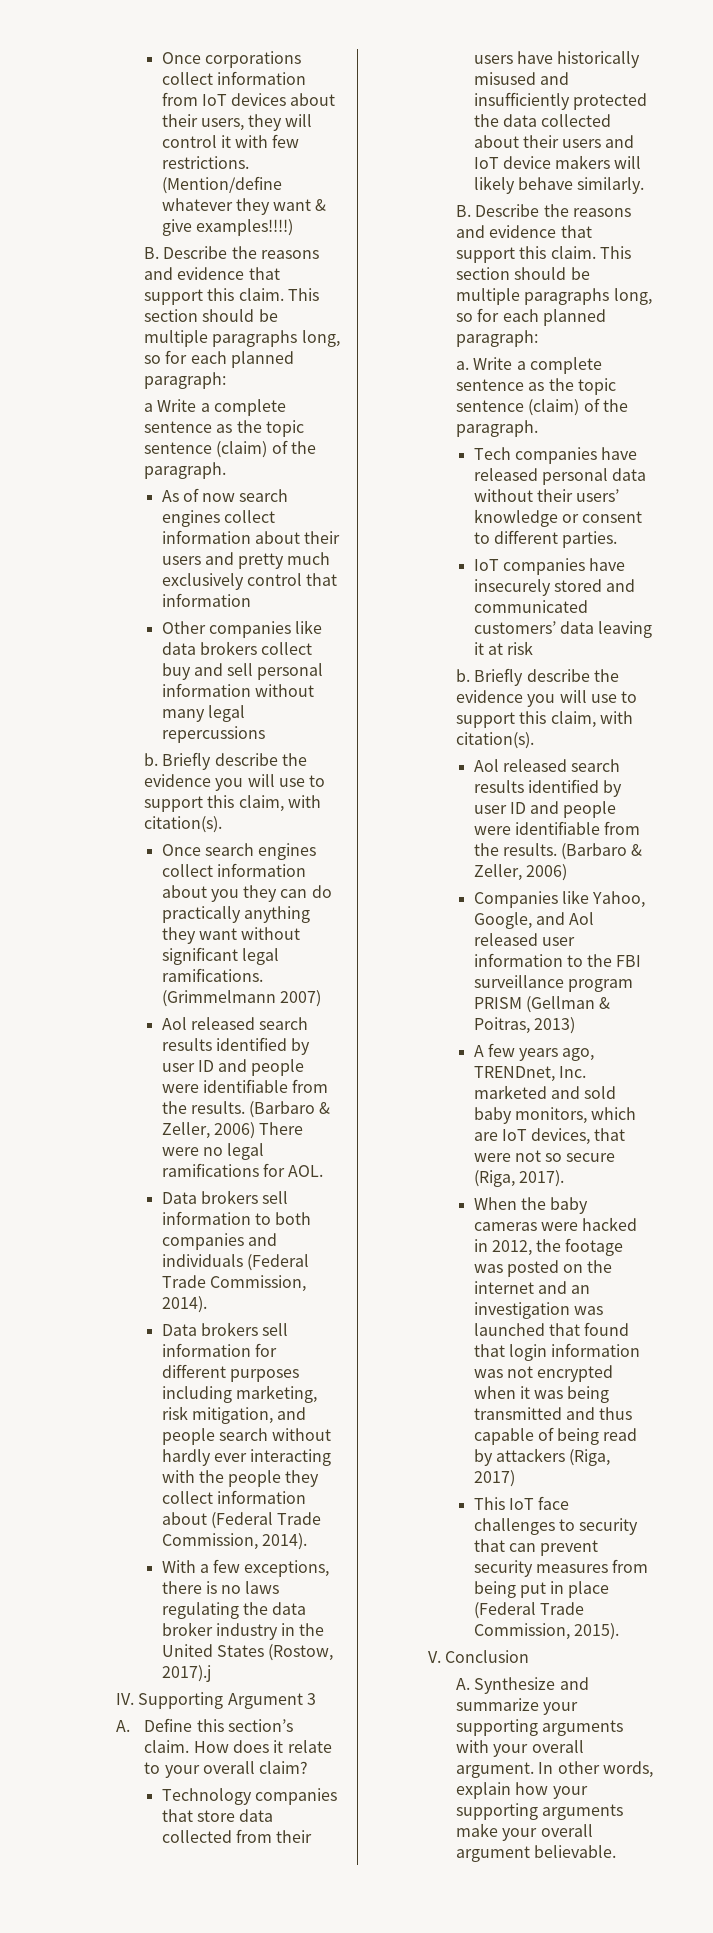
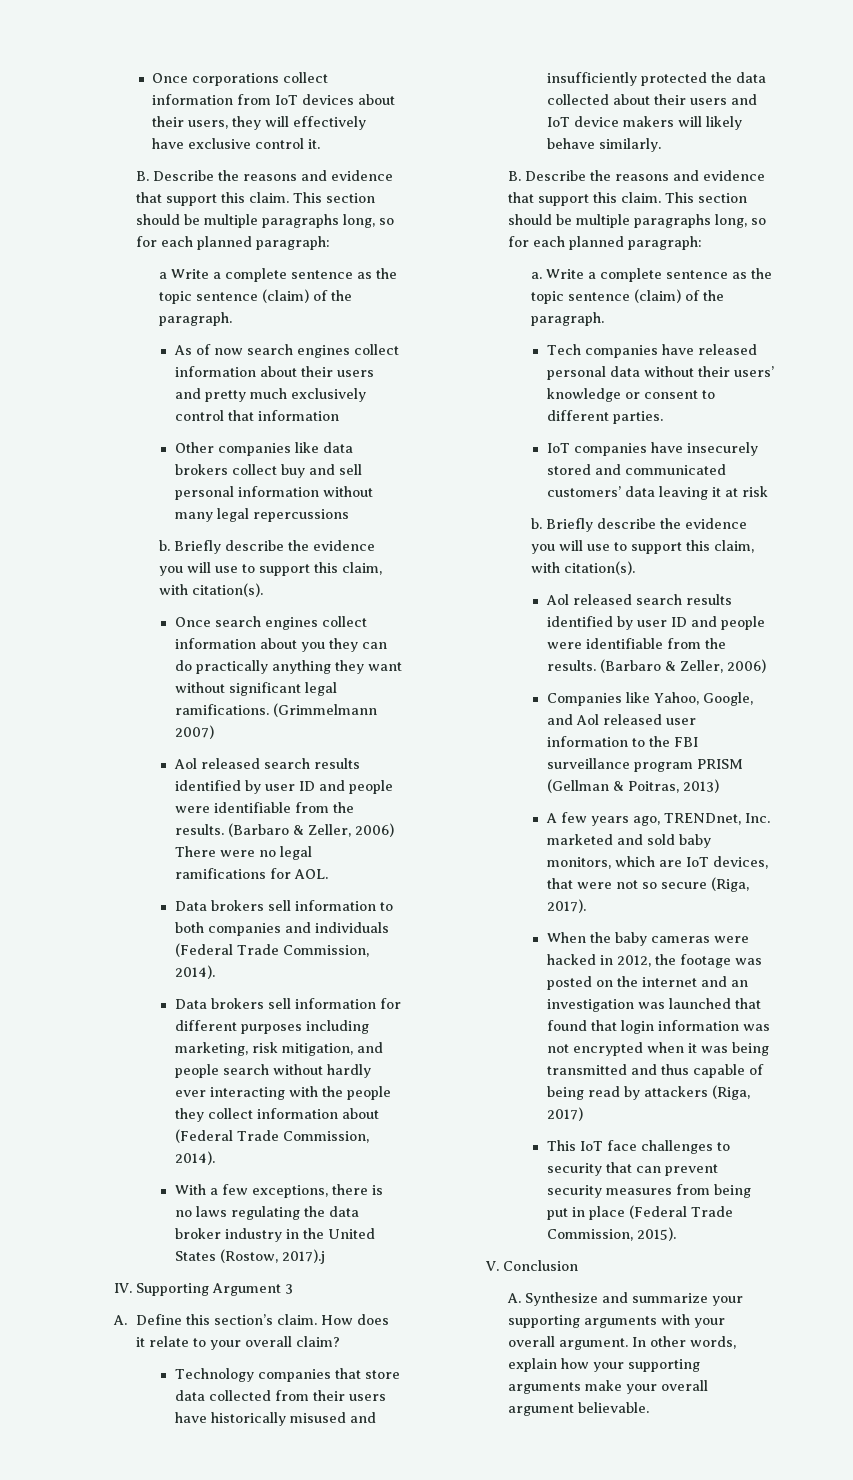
[161,134,300,148] [161,156,249,169] [161,176,282,194] [161,198,327,215] [161,219,293,236] control it with few restrictions. (Mention/define whatever they want & give examples!!!!) -> [293,116,367,130] [152,138,321,149] effectively have exclusive control it.

